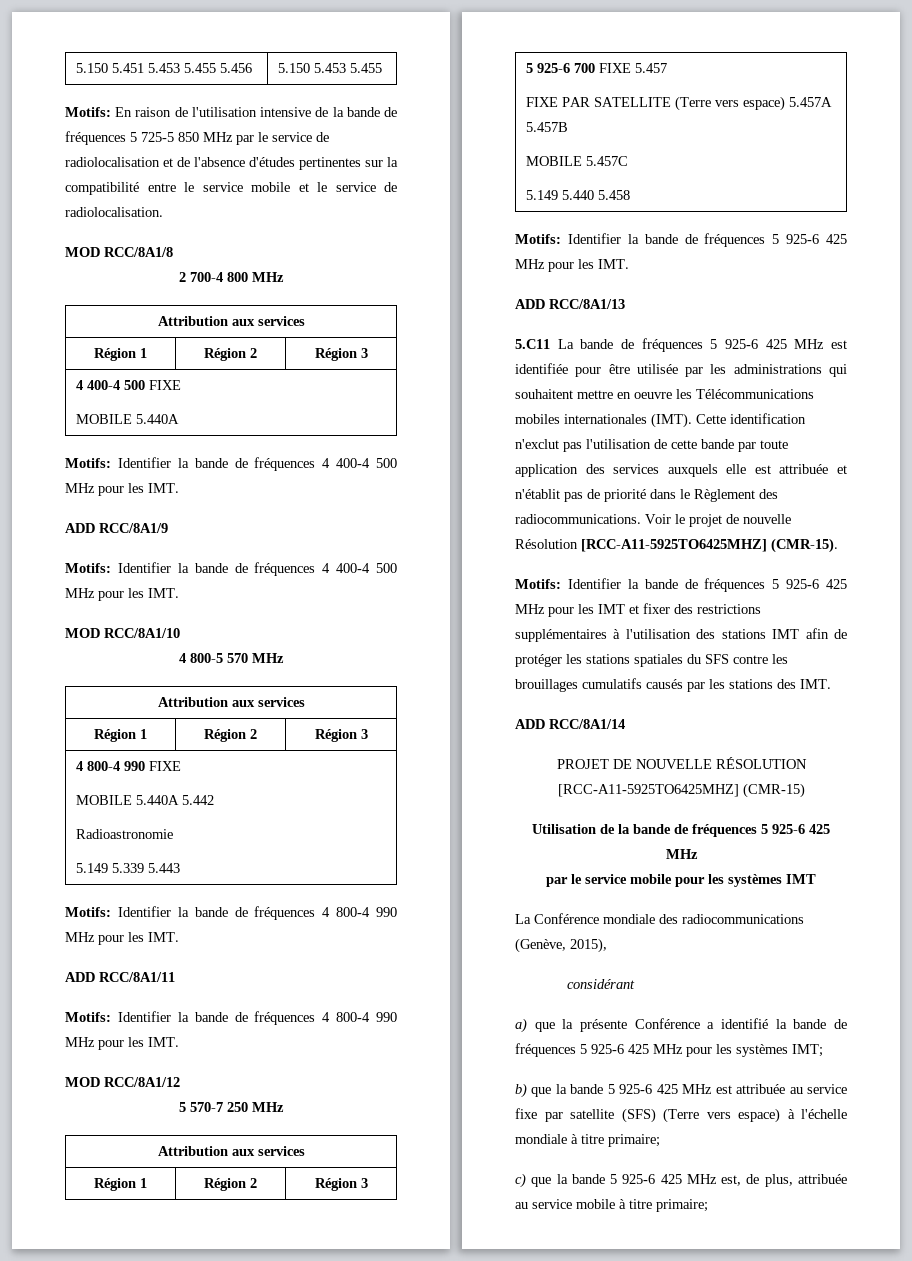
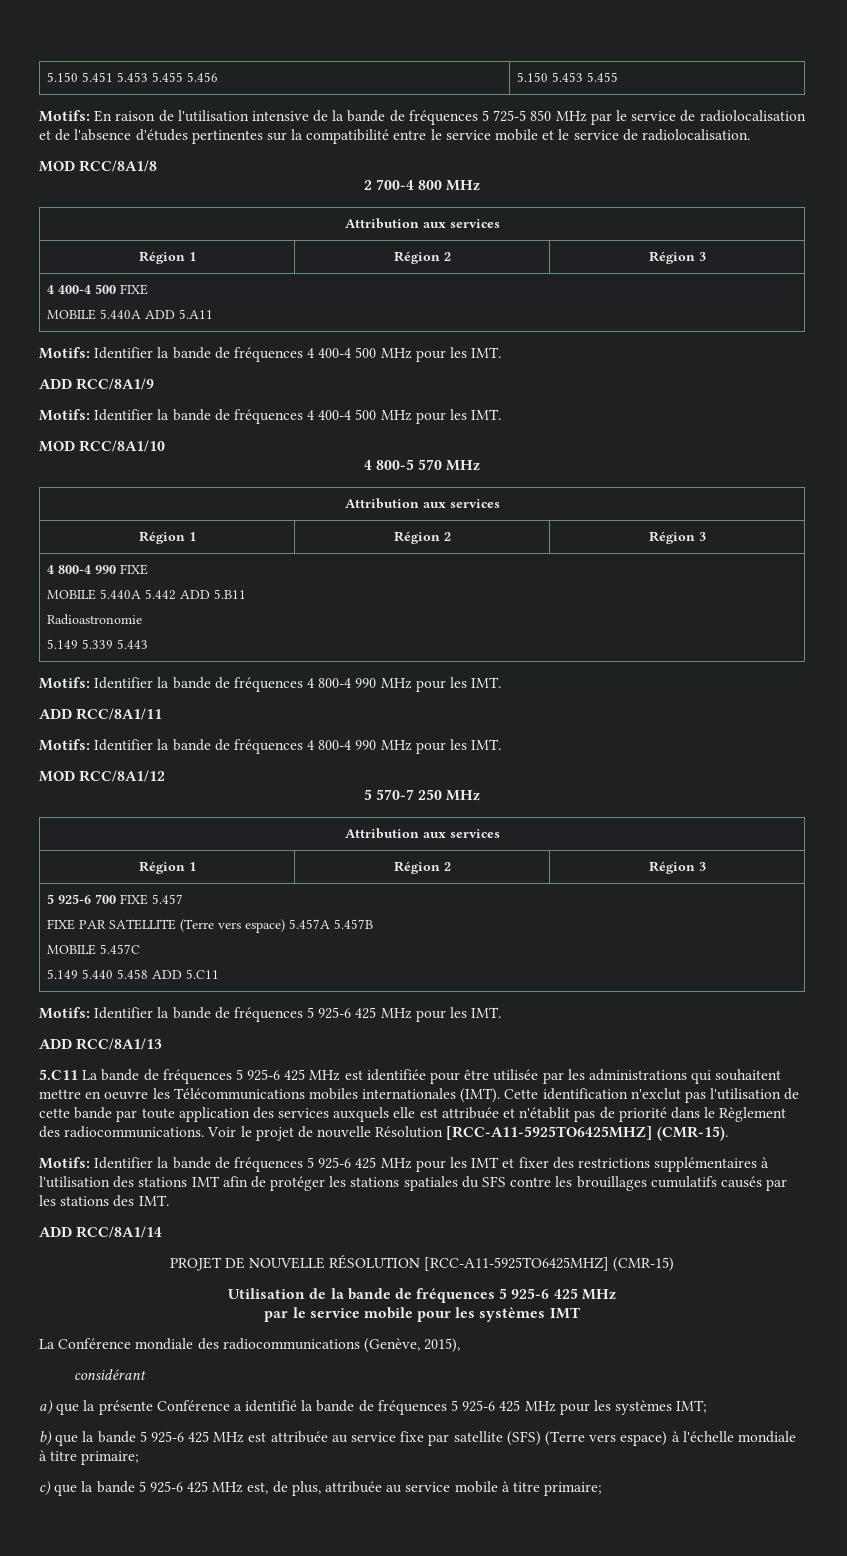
(180, 419) none -> [145,309,214,319] ADD 5.A11
(215, 800) none -> [180,589,247,599] ADD 5.B11
(631, 195) none -> [152,969,220,979] ADD 5.C11

